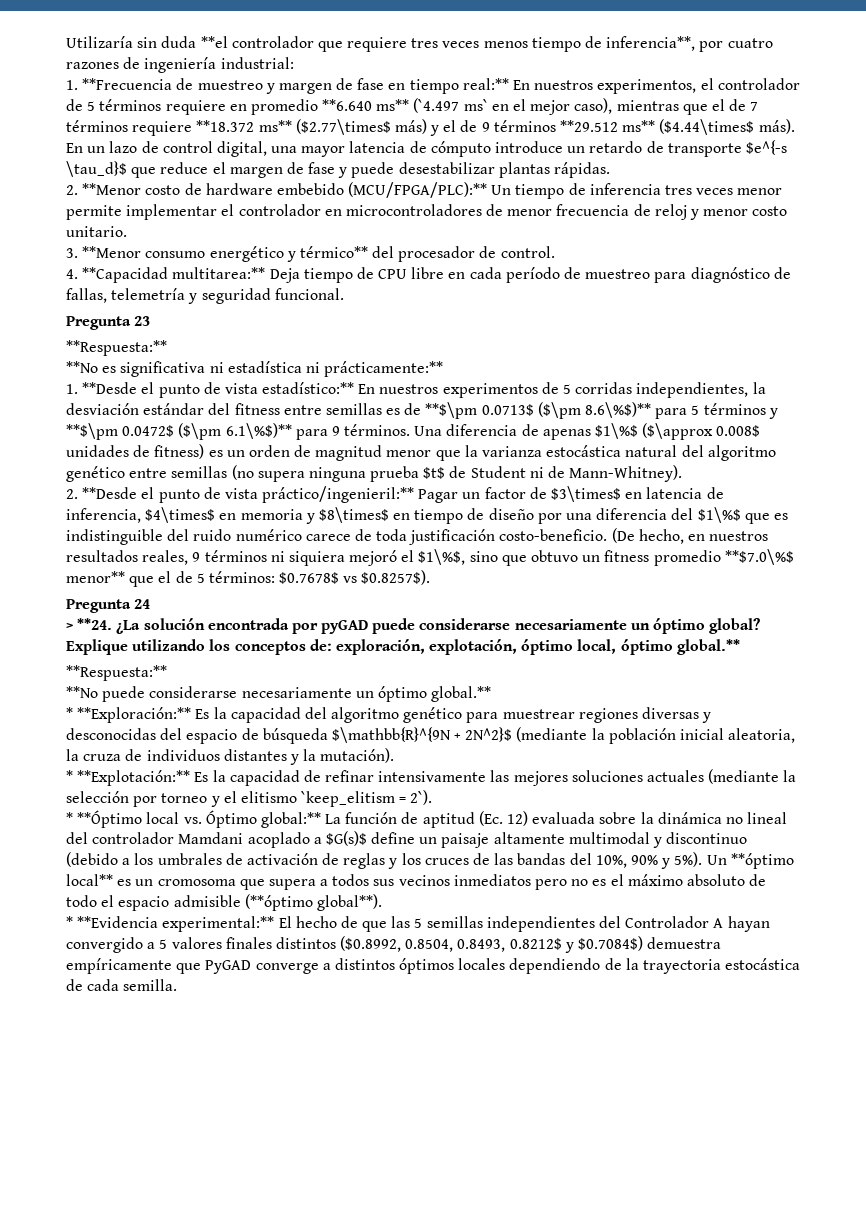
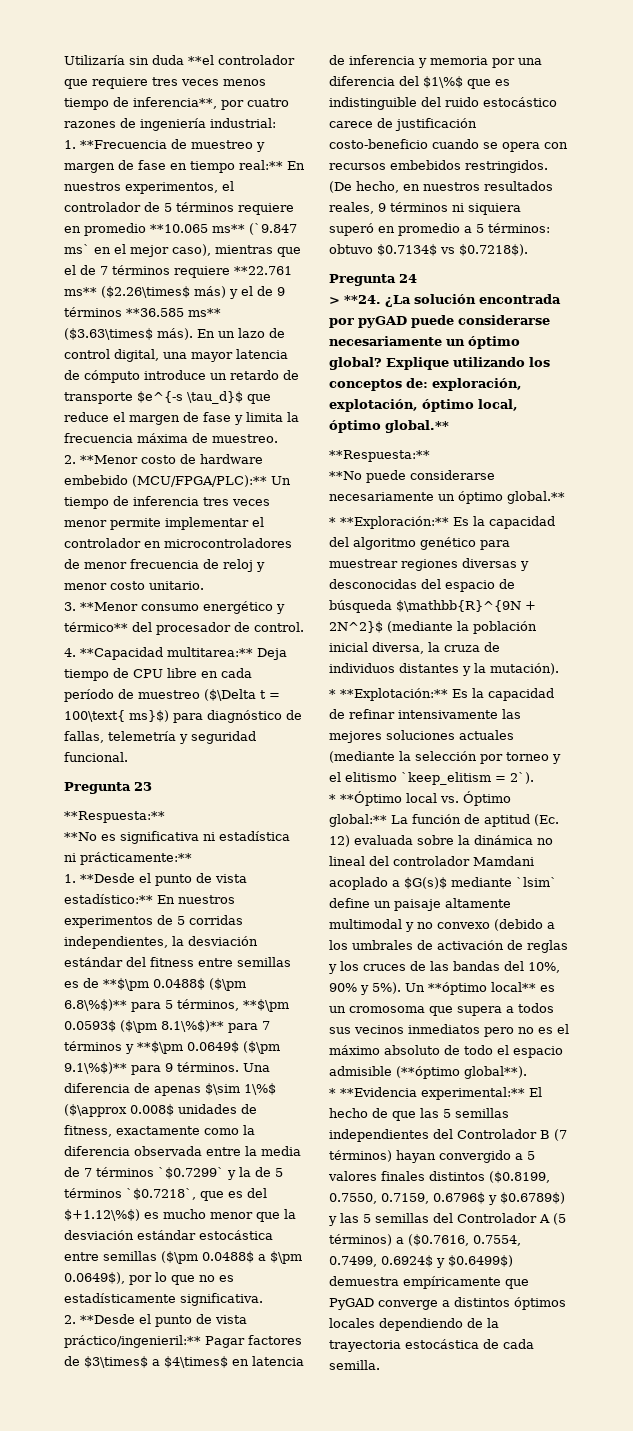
[322,98,460,113] **6.640 ms** (`4.497 -> [150,223,297,235] **10.065 ms** (`9.847
[196,119,391,135] **18.372 ms** ($2.77\times$ -> [234,266,292,275] [64,286,190,298] **22.761 ms** ($2.26\times$
[560,119,755,135] **29.512 ms** ($4.44\times$ -> [126,308,221,317] [64,328,153,340] **36.585 ms** ($3.63\times$
[351,162,611,178] puede desestabilizar plantas rápidas. -> [246,412,299,422] [64,433,278,443] limita la frecuencia máxima de muestreo.
(651, 274) none -> [204,689,280,701] [64,710,169,722] ($\Delta t = 100\text{ ms}$)
[481,402,778,419] [66,423,292,440] 0.0713$ ($\pm 8.6\%$)** para 5 términos y **$\pm 0.0472$ ($\pm 6.1\%$)** -> [153,978,246,991] [64,999,289,1012] [64,1020,270,1033] [64,1041,280,1054] [64,1062,127,1074] 0.0488$ ($\pm 6.8\%$)** para 5 términos, **$\pm 0.0593$ ($\pm 8.1\%$)** para 7 términos y **$\pm 0.0649$ ($\pm 9.1\%$)**
[595,423,639,439] $1\%$ -> [205,1083,276,1095] $\sim 1\%$
[154,444,776,461] [66,465,683,482] fitness) es un orden de magnitud menor que la varianza estocástica natural del algoritmo genético entre semillas (no supera ninguna prueba $t$ de Student ni de Mann-Whitney). -> [64,1125,255,1137] [64,1146,301,1156] [64,1167,283,1180] [64,1188,267,1201] [64,1209,296,1222] [64,1230,273,1240] [64,1251,302,1264] [64,1272,234,1285] [64,1293,263,1306] fitness, exactamente como la diferencia observada entre la media de 7 términos `$0.7299` y la de 5 términos `$0.7218`, que es del $+1.12\%$) es mucho menor que la desviación estándar estocástica entre semillas ($\pm 0.0488$ a $\pm 0.0649$), por lo que no es estadísticamente significativa.
[462,486,724,502] [66,507,534,524] un factor de $3\times$ en latencia de inferencia, $4\times$ en memoria y $8\times$ en tiempo de diseño -> [248,1335,302,1345] [64,1356,304,1368] [329,55,488,68] factores de $3\times$ a $4\times$ en latencia de inferencia y memoria
[235,529,302,541] numérico -> [483,97,557,107] estocástico
[376,529,608,545] toda justificación costo-beneficio. -> [395,118,477,131] [329,139,568,152] [329,160,548,173] justificación costo-beneficio cuando se opera con recursos embebidos restringidos.
[349,549,794,566] [66,570,431,587] mejoró el $1\%$, sino que obtuvo un fitness promedio **$7.0\%$ menor** que el de 5 términos: $0.7678$ vs $0.8257$). -> [329,223,550,236] [329,244,528,256] superó en promedio a 5 términos: obtuvo $0.7134$ vs $0.7218$).
[728,728,796,743] aleatoria, -> [372,642,424,654] diversa,
(367, 838) none -> [451,877,557,887] mediante `lsim`
[666,832,748,844] discontinuo -> [417,922,490,929] no convexo
[713,918,724,928] A -> [540,1129,567,1141] [329,1150,392,1162] B (7 términos)
[340,936,644,953] ($0.8992, 0.8504, 0.8493, 0.8212$ y $0.7084$) -> [489,1171,550,1183] [329,1192,565,1205] [328,1213,566,1226] [329,1234,521,1246] [329,1255,513,1268] ($0.8199, 0.7550, 0.7159, 0.6796$ y $0.6789$) y las 5 semillas del Controlador A (5 términos) a ($0.7616, 0.7554, 0.7499, 0.6924$ y $0.6499$)

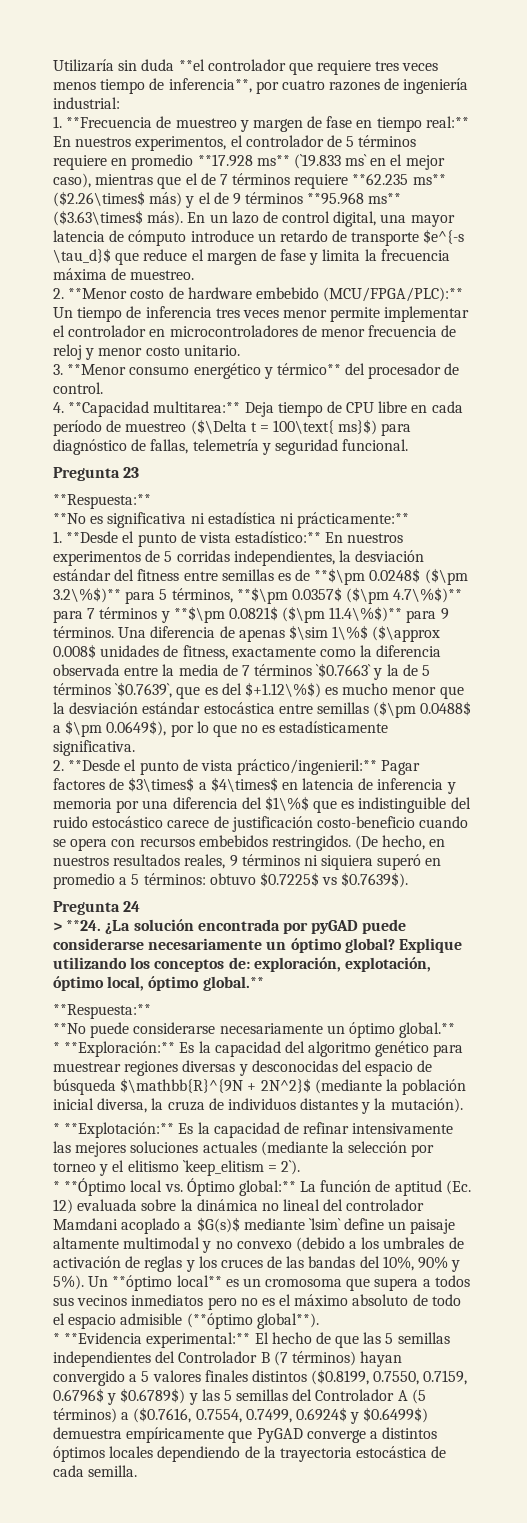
[150,223,297,235] **10.065 ms** (`9.847 -> [197,154,341,169] **17.928 ms** (`19.833
[234,266,292,275] **22.761 -> [352,173,409,185] **62.235
[126,308,184,317] **36.585 -> [307,192,365,205] **95.968
[153,978,246,991] [64,999,127,1011] 0.0488$ ($\pm 6.8\%$)** -> [369,568,468,585] [53,587,121,603] 0.0248$ ($\pm 3.2\%$)**
[64,1020,224,1033] 0.0593$ ($\pm 8.1\%$)** -> [291,587,463,604] 0.0357$ ($\pm 4.7\%$)**
[187,1041,280,1054] [64,1062,127,1074] 0.0649$ ($\pm 9.1\%$)** -> [228,606,403,623] 0.0821$ ($\pm 11.4\%$)**
[158,1167,224,1179] `$0.7299` -> [316,663,372,678] `$0.7663`
[126,1188,196,1200] `$0.7218`, -> [115,682,173,698] `$0.7639`,
[377,244,528,256] $0.7134$ vs $0.7218$). -> [259,872,409,888] $0.7225$ vs $0.7639$).

